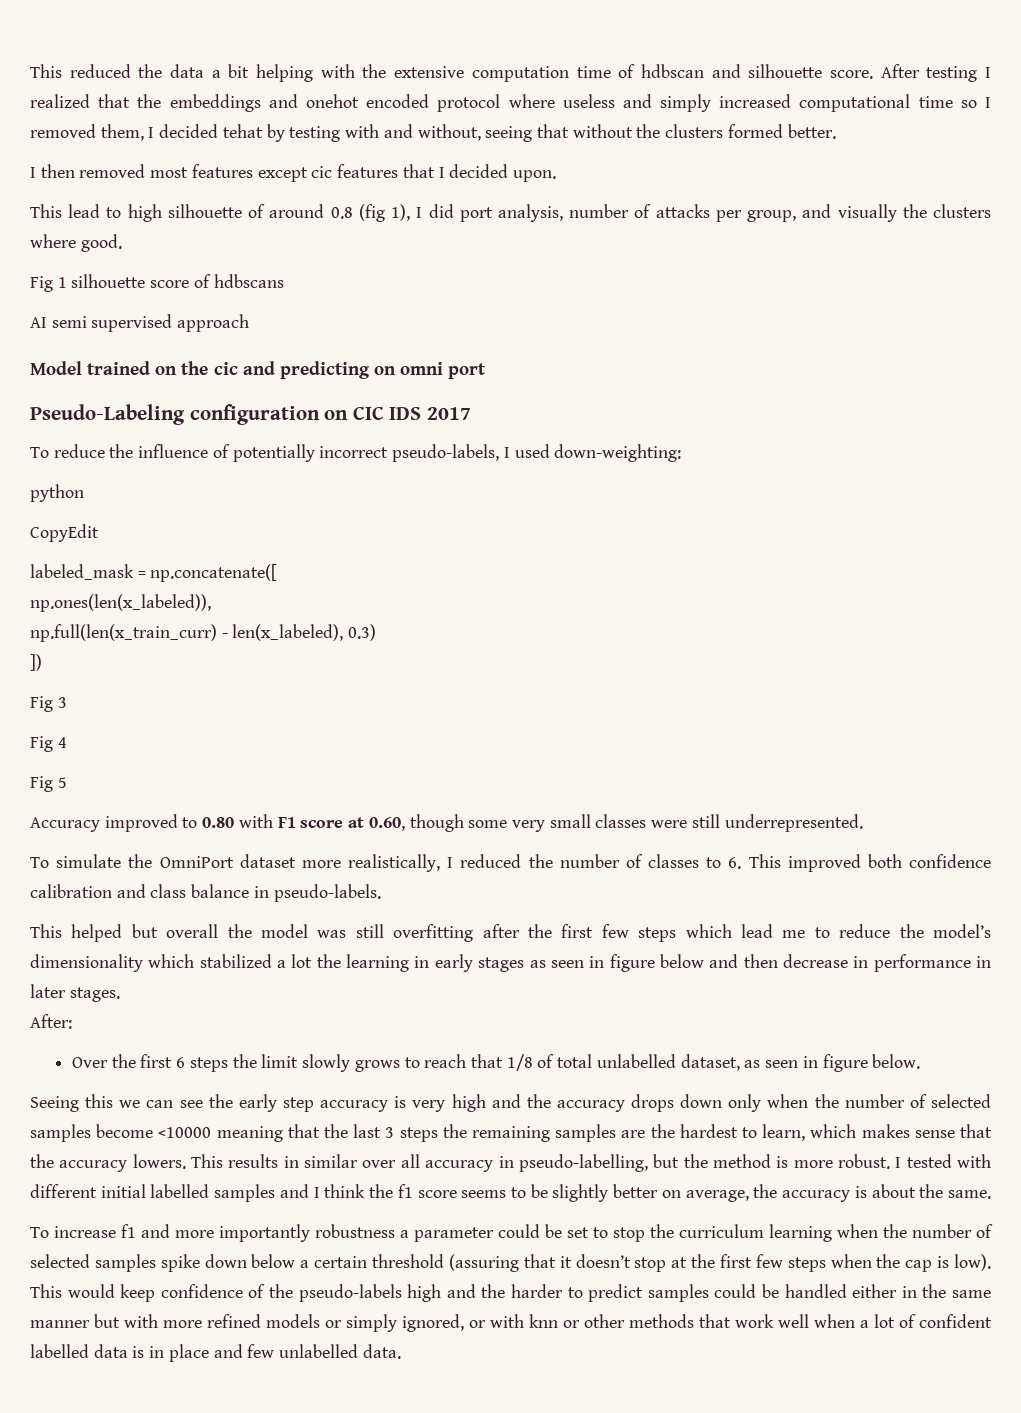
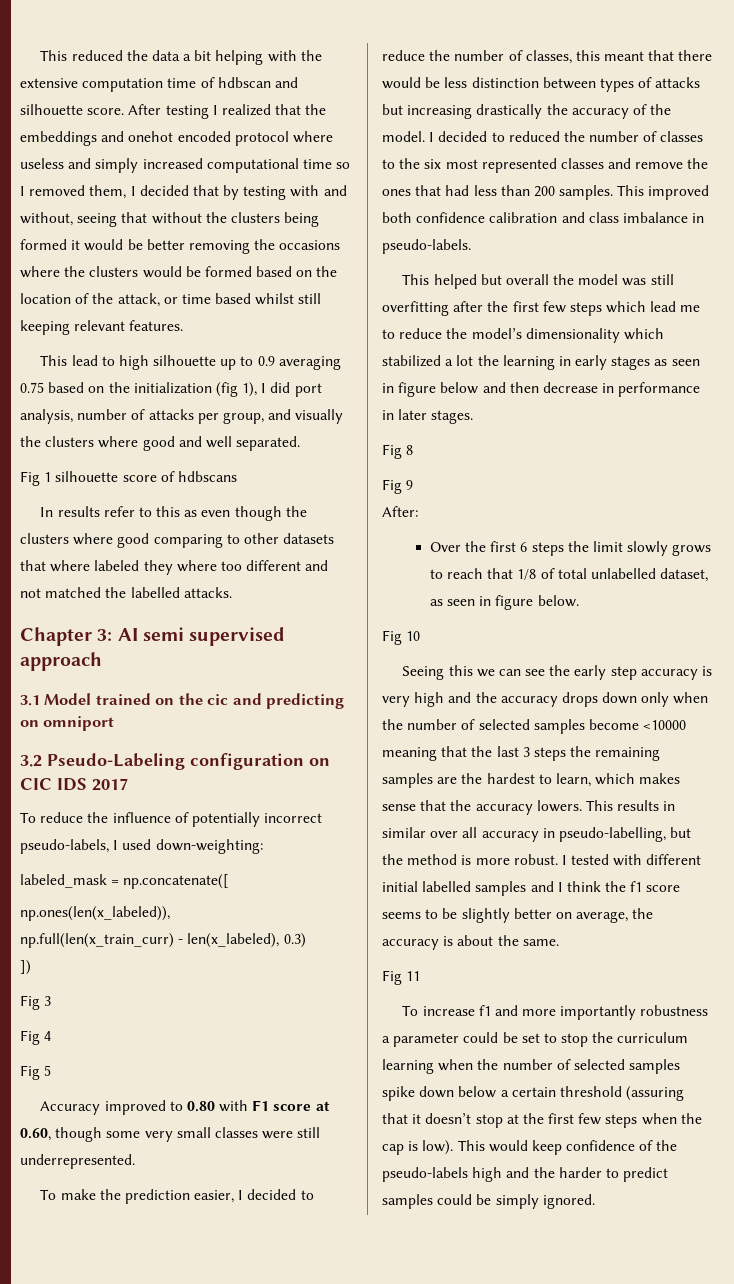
[222,124,263,138] tehat -> [192,185,219,196] that
[727,124,836,139] [30,164,556,182] formed better. // I then removed most features except cic features that I decided upon. -> [284,212,320,227] [20,239,341,254] [20,266,338,278] [20,293,322,307] [20,320,184,335] being formed it would be better removing the occasions where the clusters would be formed based on the location of the attack, or time based whilst still keeping relevant features.
[248,204,353,219] of around 0.8 -> [220,356,341,370] [20,382,212,394] up to 0.9 averaging 0.75 based on the initialization
[80,234,122,252] good. -> [142,436,301,451] good and well separated.
(284, 281) none -> [40,506,307,521] [20,533,335,548] [20,560,329,575] [20,587,232,598] [20,627,113,646] In results refer to this as even though the clusters where good comparing to other datasets that where labeled they where too different and not matched the labelled attacks. // Chapter 3:
(250, 323) none -> [20,695,40,706] 3.1
[400,362,487,379] omni port // -> [43,716,115,731] [20,755,42,767] omniport // 3.2
[30,484,84,502] [30,524,99,542] // python // CopyEdit -> (263, 846) none
[56,854,454,872] simulate the OmniPort dataset more realistically, I -> [60,1189,314,1204] [382,50,713,64] [382,77,701,92] [382,104,672,119] [382,131,505,142] make the prediction easier, I decided to reduce the number of classes, this meant that there would be less distinction between types of attacks but increasing drastically the accuracy of the model. I decided to
[728,857,742,869] 6. -> [399,158,709,173] [382,185,614,200] the six most represented classes and remove the ones that had less than 200 samples.
[191,884,250,898] balance -> [622,212,688,223] imbalance
(120, 994) none -> [382,444,414,459] [382,479,414,494] // Fig 8 // Fig 9
(921, 1061) none -> [382,630,421,645] // Fig 10
(991, 1194) none -> [382,970,421,985] // Fig 11
[784,1284,992,1298] [30,1314,992,1332] [30,1344,401,1362] handled either in the same manner but with more refined models or simply ignored, or with knn or other methods that work well when a lot of confident labelled data is in place and few unlabelled data. -> [495,1194,595,1209] simply ignored.

